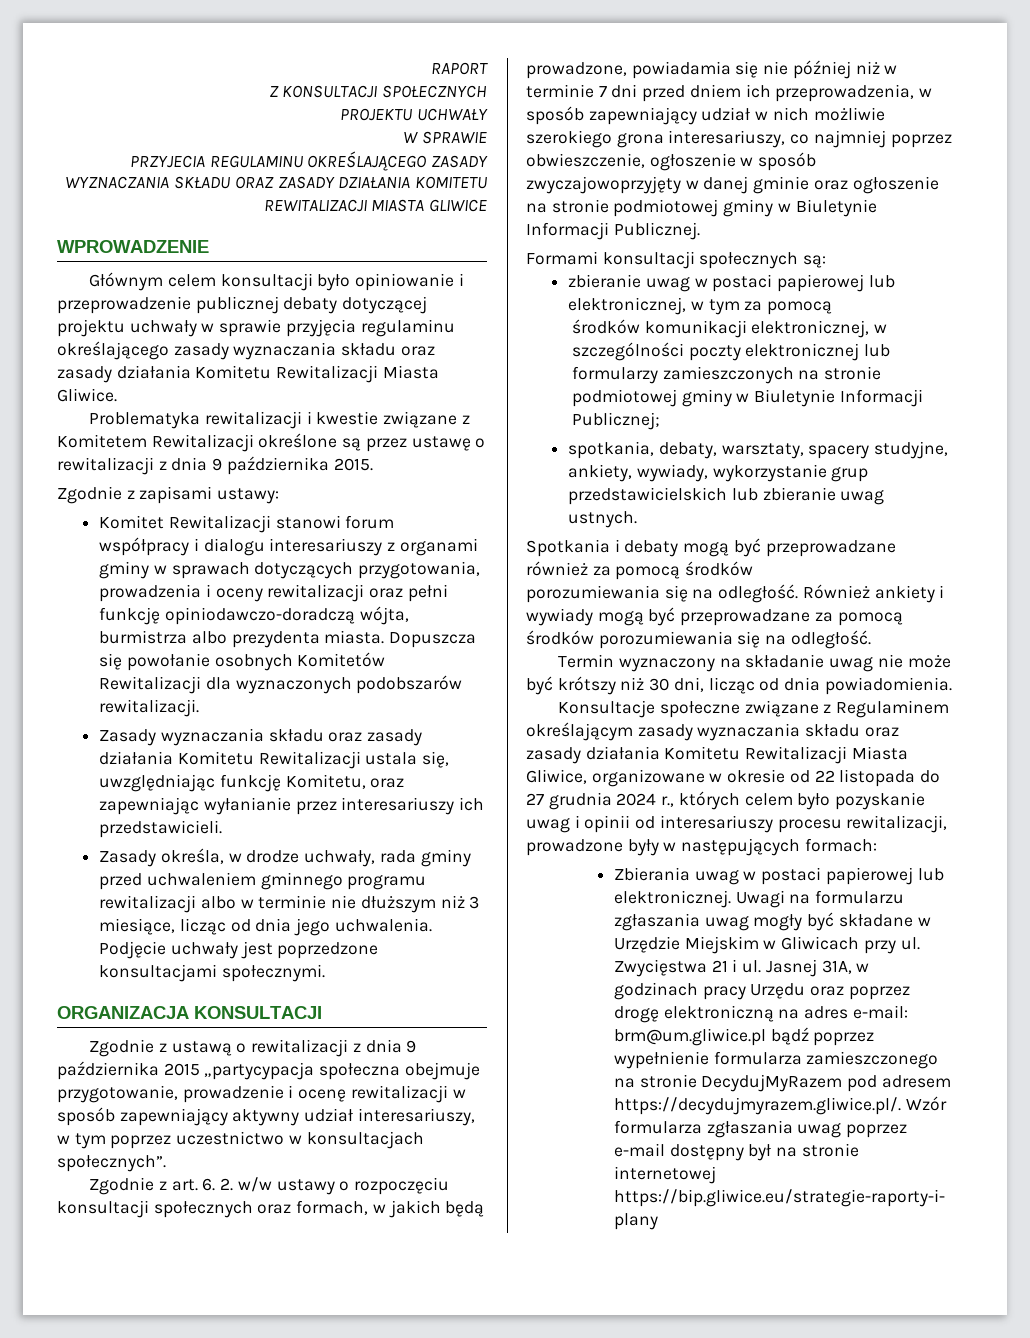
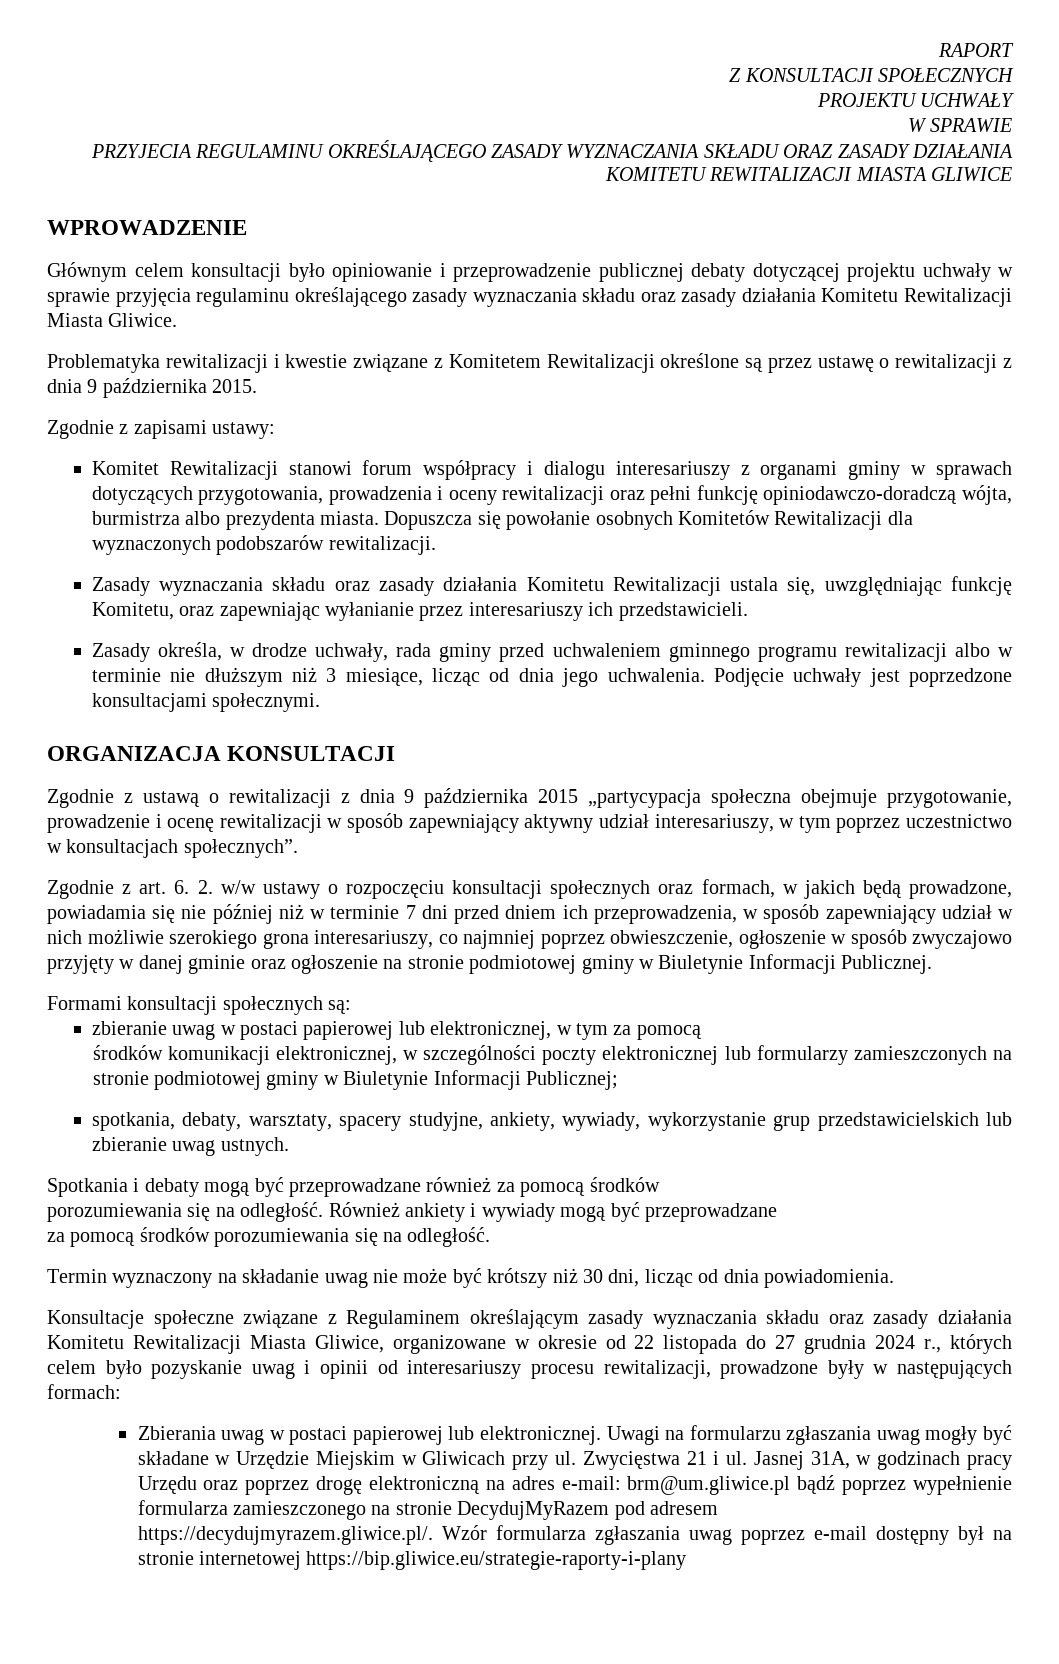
[526,176,681,194] zwyczajowoprzyjęty -> [912,930,1012,949] [47,955,114,974] zwyczajowo przyjęty
(811, 617) none -> (777, 1212) //

